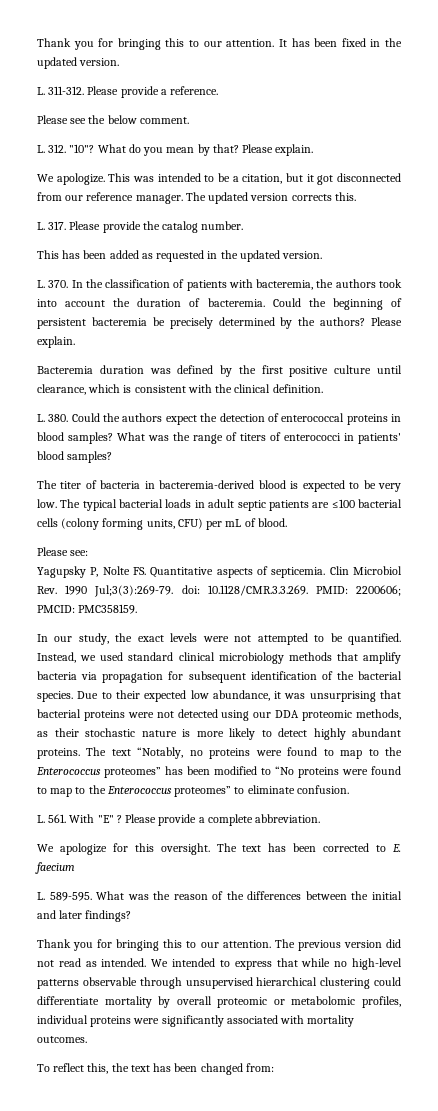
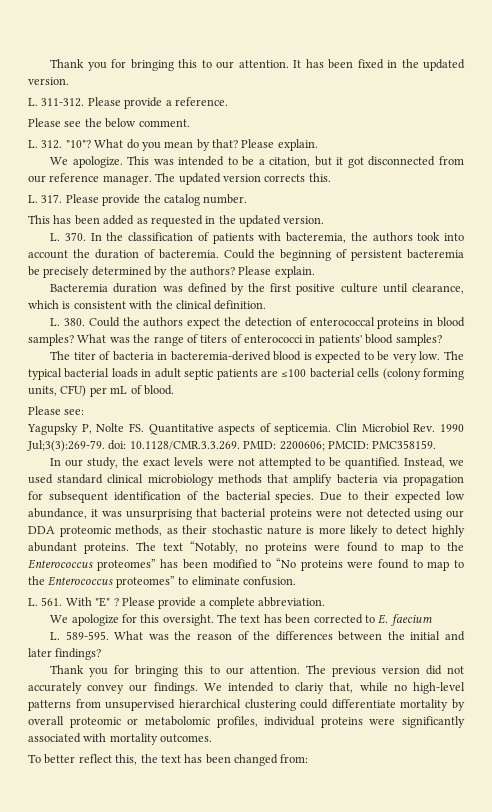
[58,958,147,967] read as intended. -> [28,682,198,694] accurately convey our findings.
[234,958,298,970] express that -> [295,682,354,694] clariy that,
[82,977,182,989] observable through -> [75,699,101,708] from
(50, 1068) none -> [44,754,76,764] better

